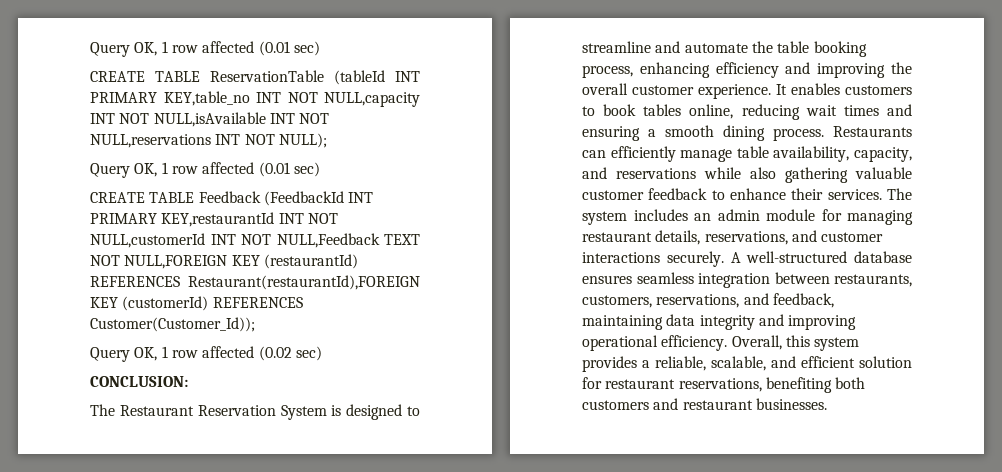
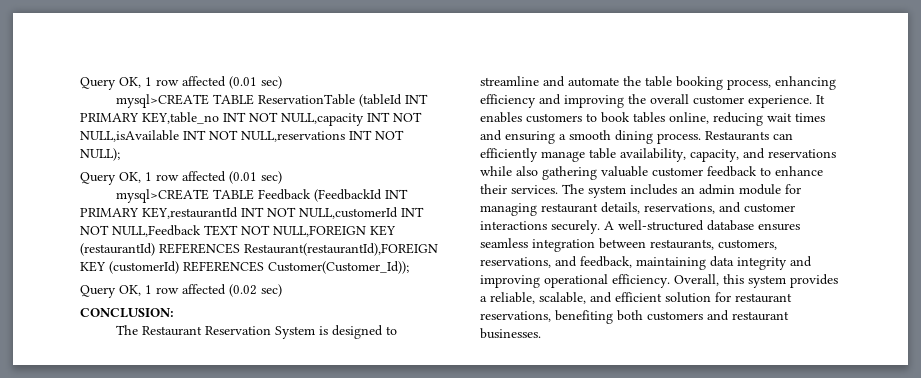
[90,41,320,57] [90,71,145,82] Query OK, 1 row affected (0.01 sec) // CREATE -> [80,76,282,90] [115,94,209,108] Query OK, 1 row affected (0.01 sec) // mysql>CREATE
[90,192,145,203] CREATE -> [115,189,209,203] mysql>CREATE

